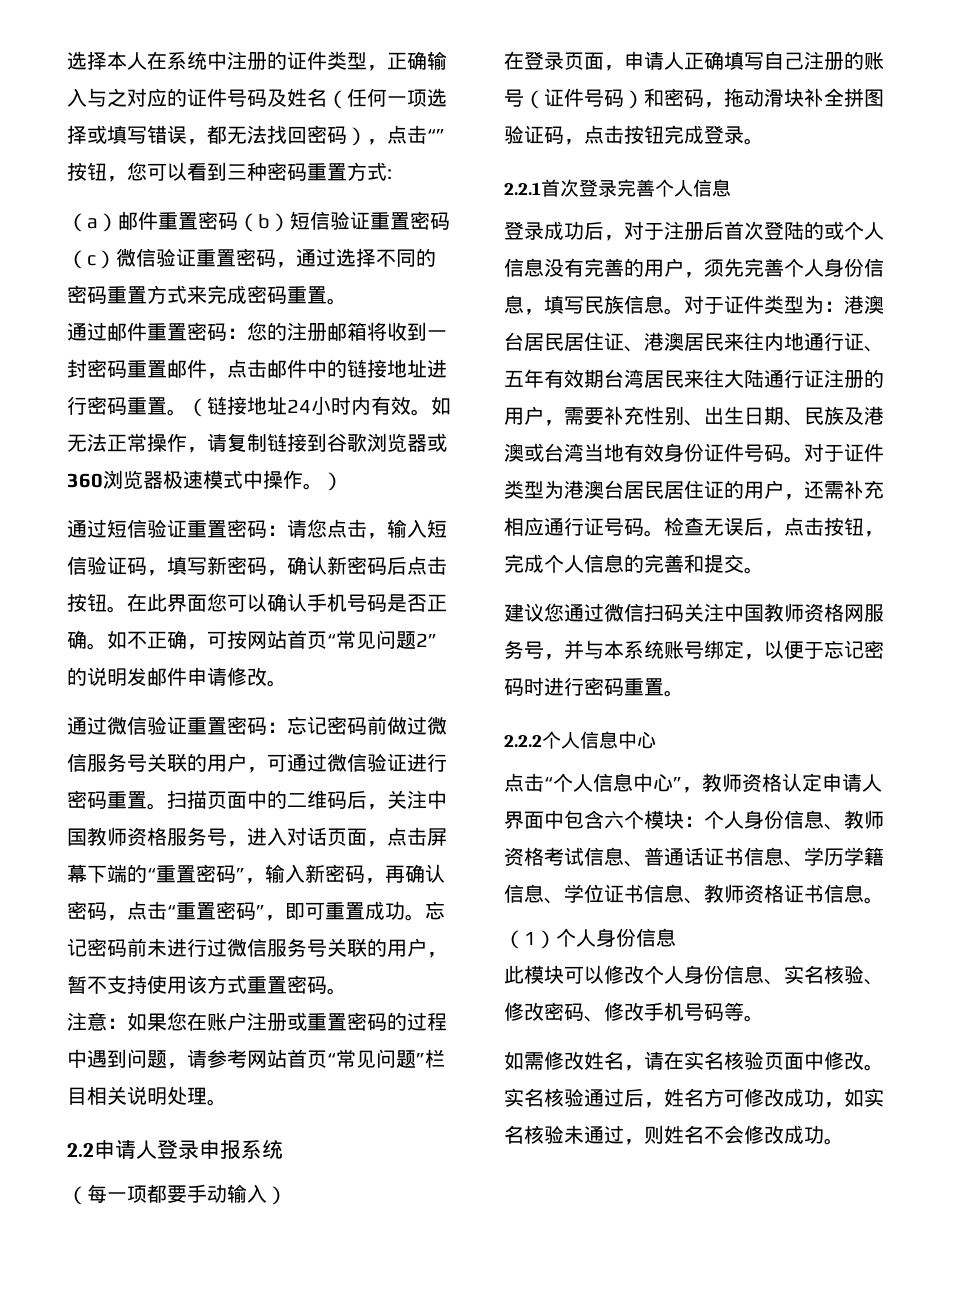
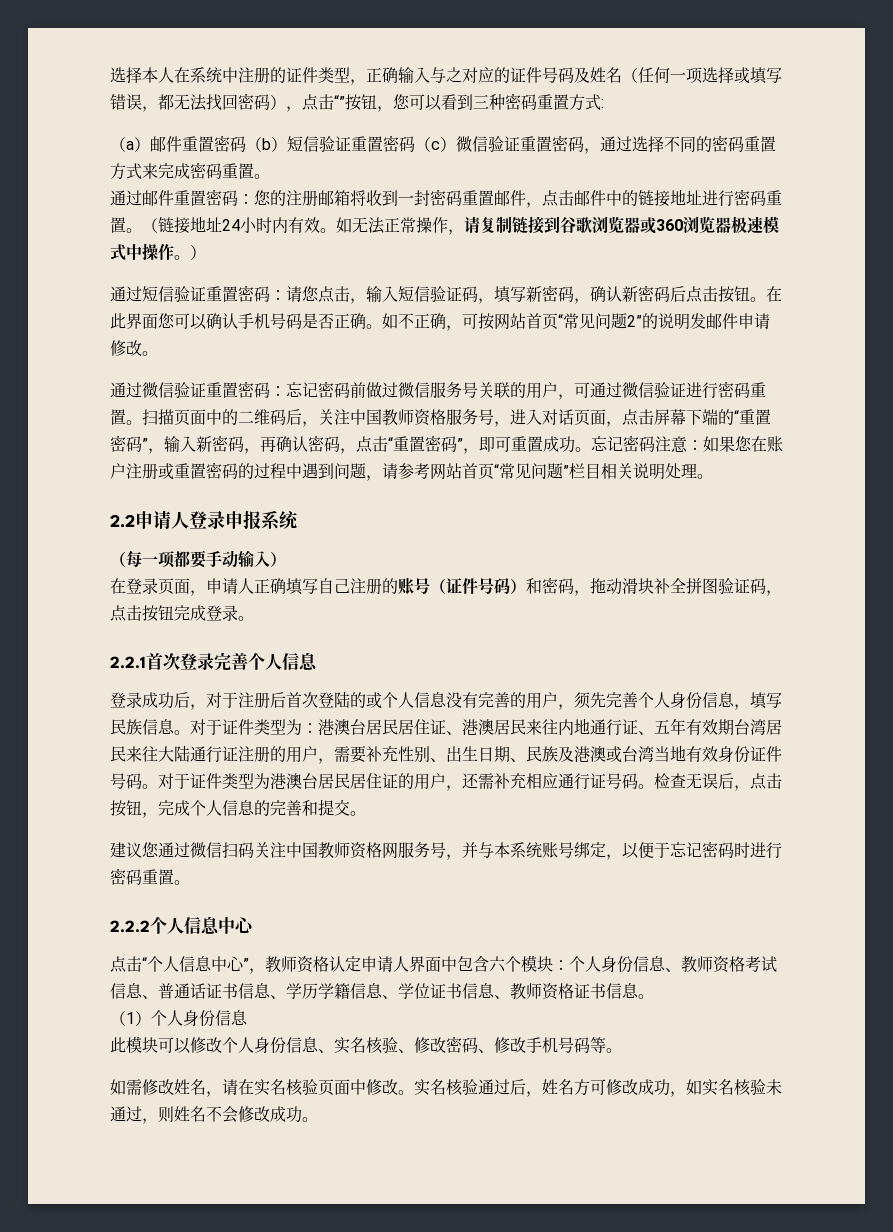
[127,938,447,958] [67,975,347,995] 前未进行过微信服务号关联的用户，暂不支持使用该方式重置密码。 // -> (655, 444) none

